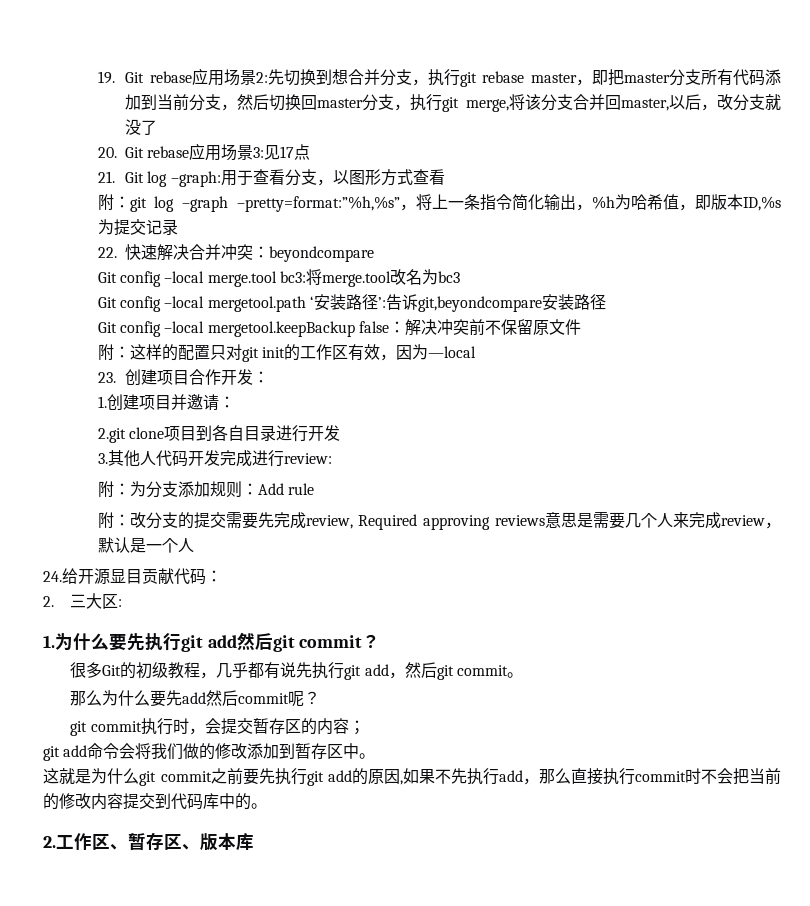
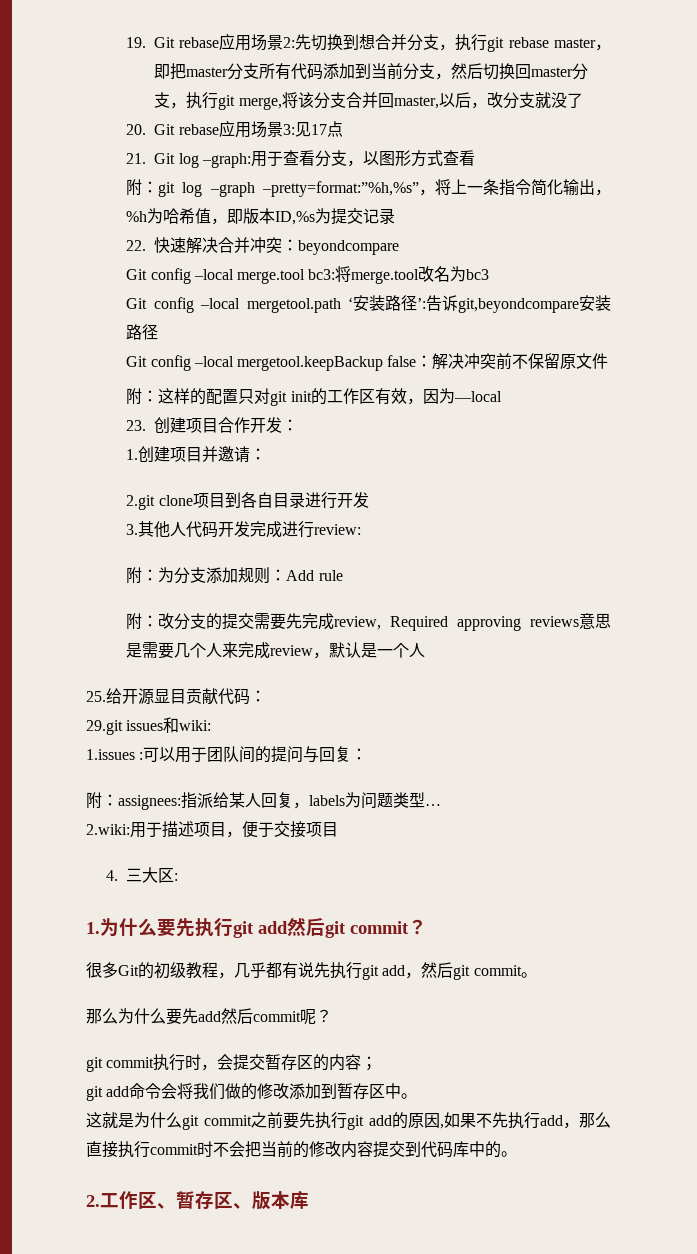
[43,571,62,582] 24. -> [86,691,106,702] 25.
[43,596,54,607] 2. -> [86,717,212,735] [86,746,368,763] [86,792,441,810] [86,821,338,838] [106,870,119,881] 29.git issues和wiki: // 1.issues :可以用于团队间的提问与回复： // 附：assignees:指派给某人回复，labels为问题类型… // 2.wiki:用于描述项目，便于交接项目 // 4.

